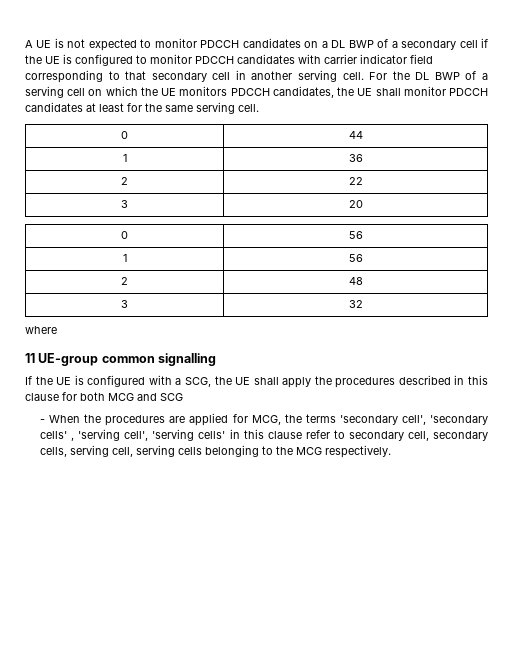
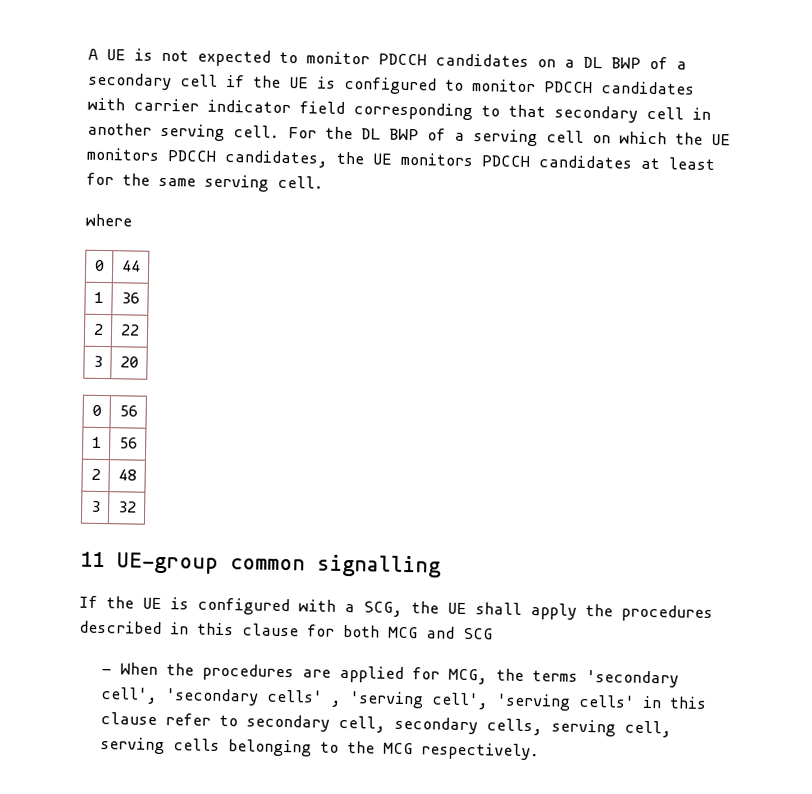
[375,86,446,96] shall monitor -> [400,152,473,167] monitors
(259, 108) none -> [85,213,132,227] // where
[25,326,57,334] // where -> (137, 507) none

